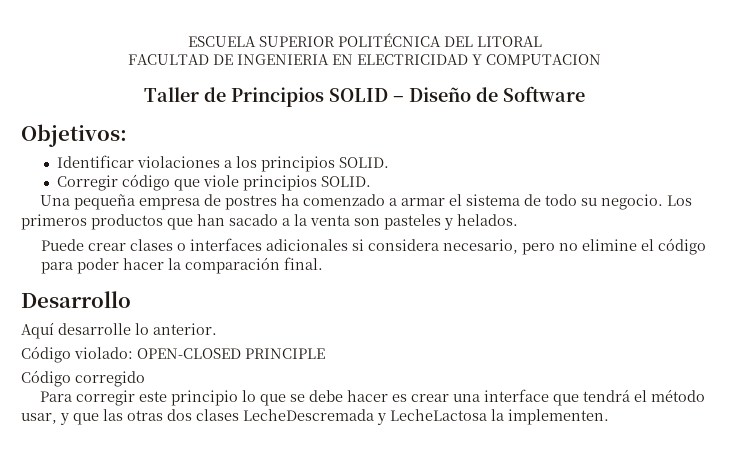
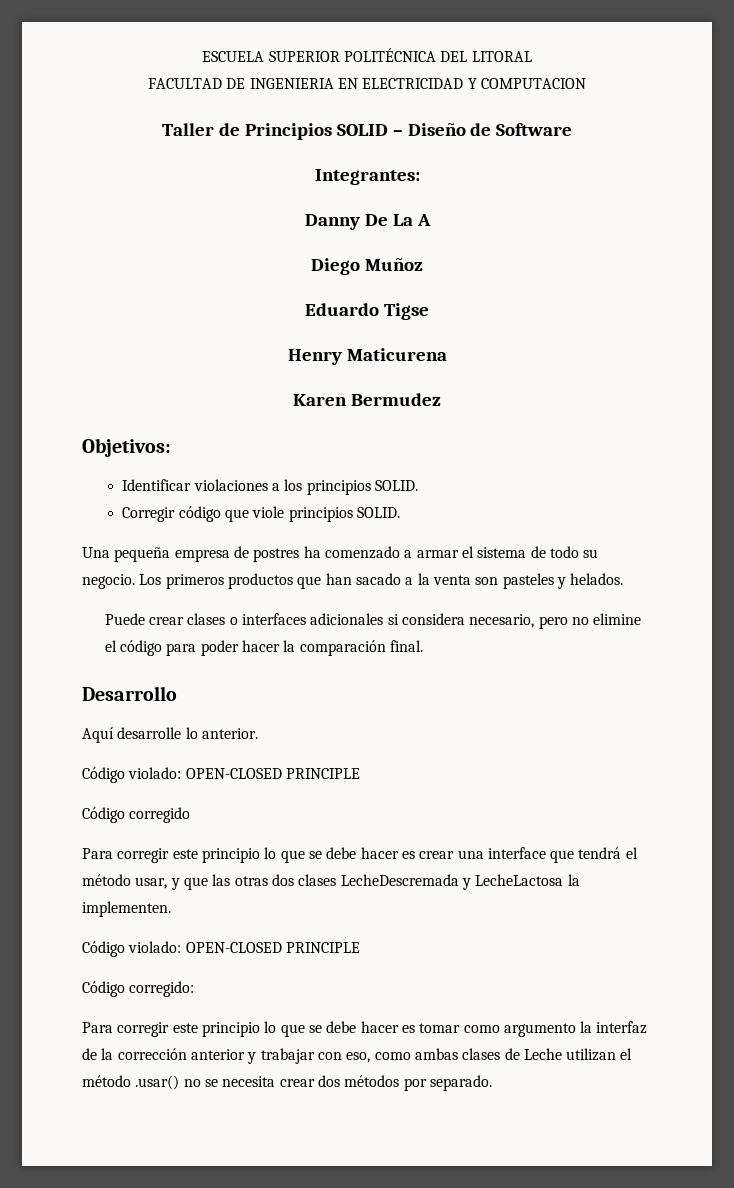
(585, 94) none -> [314,169,420,185] [304,214,431,230] [311,258,423,275] [305,303,429,320] [287,348,447,365] [293,393,441,406] // Integrantes: // Danny De La A // Diego Muñoz // Eduardo Tigse // Henry Maticurena // Karen Bermudez
(609, 417) none -> [82,941,360,957] [82,981,195,997] [82,1021,648,1037] [82,1048,633,1064] [82,1075,492,1091] // Código violado: OPEN-CLOSED PRINCIPLE // Código corregido: // Para corregir este principio lo que se debe hacer es tomar como argumento la interfaz de la corrección anterior y trabajar con eso, como ambas clases de Leche utilizan el método .usar() no se necesita crear dos métodos por separado.

